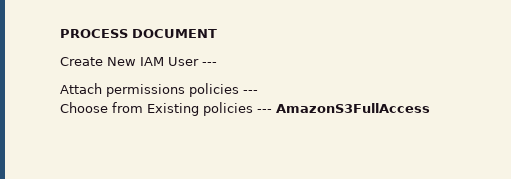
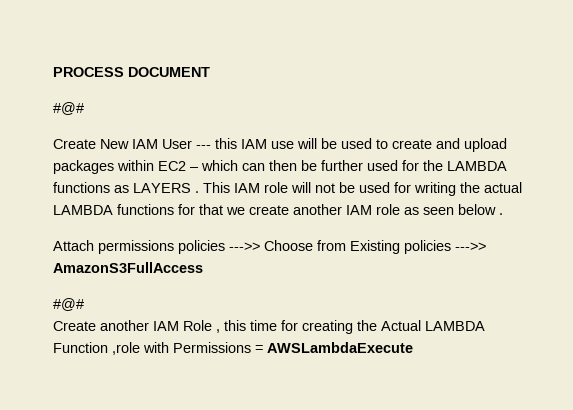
(217, 33) none -> [53,102,84,115] // #@#
(217, 64) none -> [215,138,507,152] [53,160,507,174] [53,182,522,196] [53,204,503,215] this IAM use will be used to create and upload packages within EC2 – which can then be further used for the LAMBDA functions as LAYERS . This IAM role will not be used for writing the actual LAMBDA functions for that we create another IAM role as seen below .
[243,90,258,94] --- // -> [229,242,260,251] --->>
[257,109,272,113] --- -> [455,242,486,251] --->>
(430, 108) none -> [53,298,84,311] [53,320,485,334] [53,342,413,355] // #@# // Create another IAM Role , this time for creating the Actual LAMBDA Function ,role with Permissions = AWSLambdaExecute

